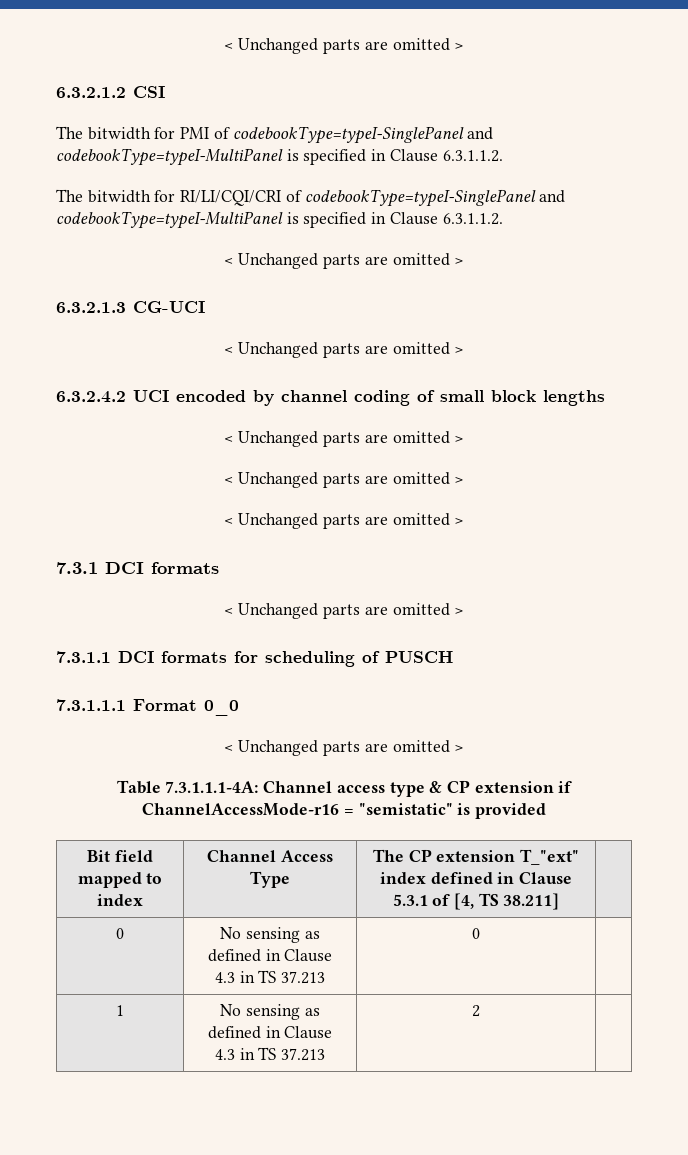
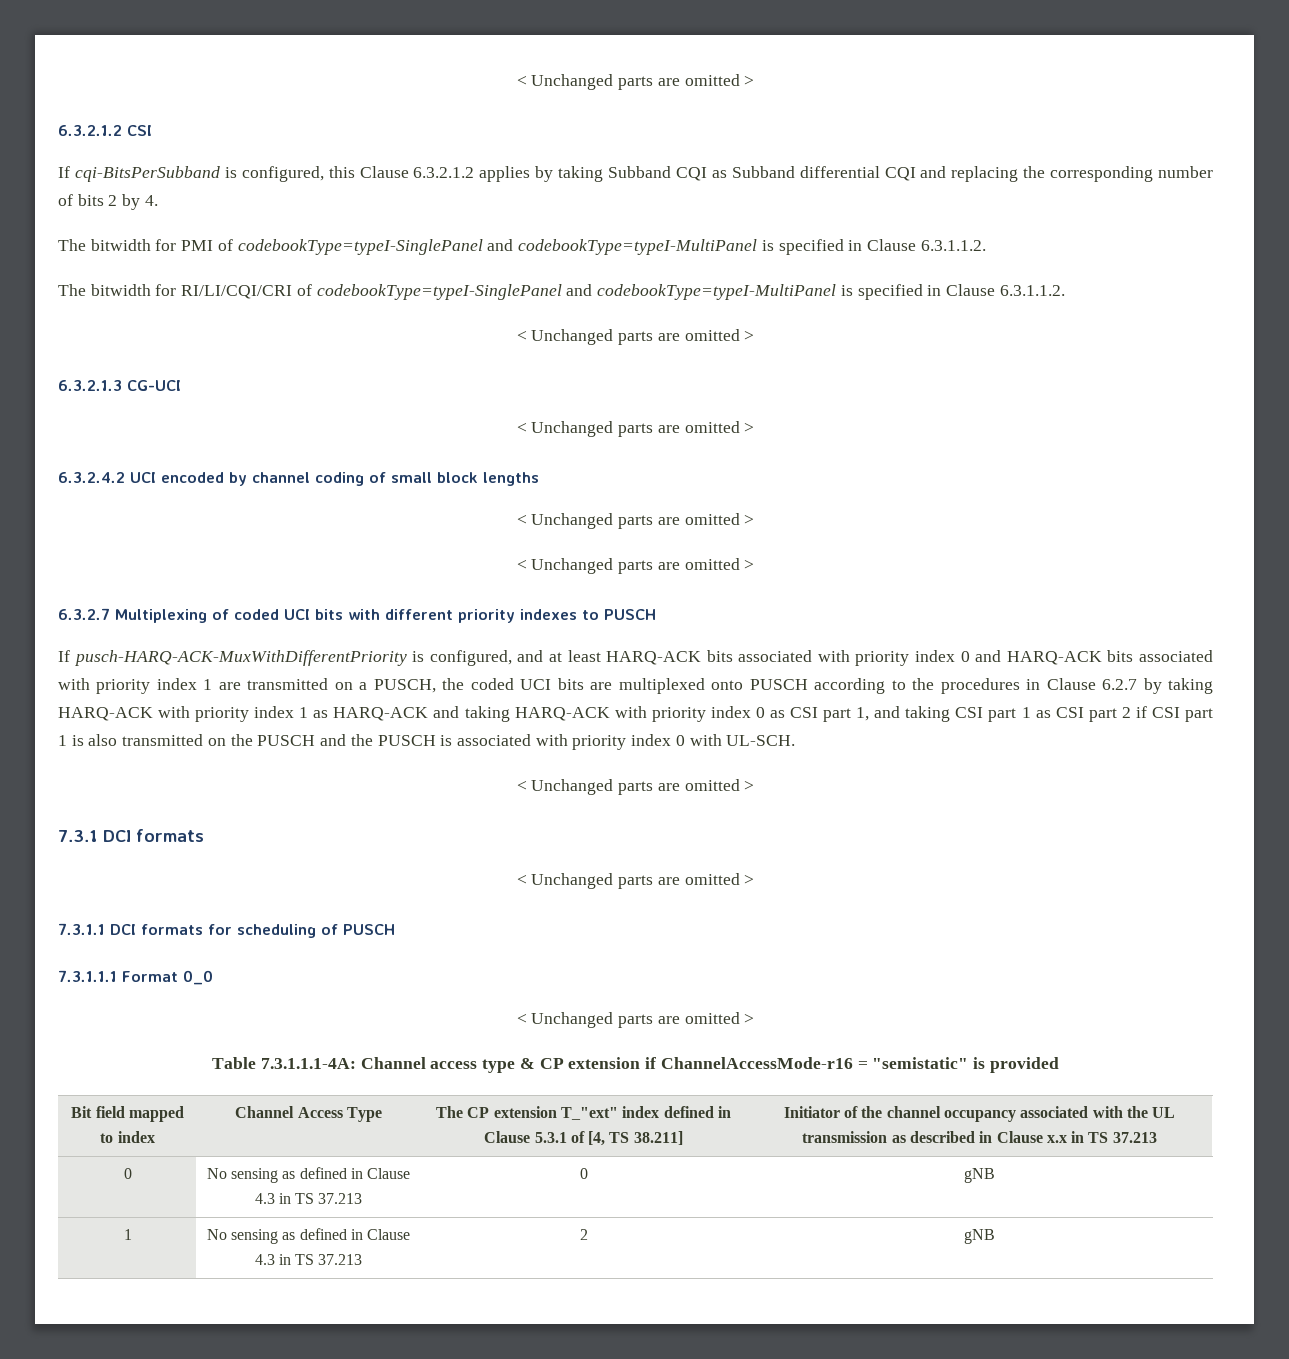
(165, 92) none -> [58,166,1213,182] [58,194,158,210] // If cqi-BitsPerSubband is configured, this Clause 6.3.2.1.2 applies by taking Subband CQI as Subband differential CQI and replacing the corresponding number of bits 2 by 4.
(465, 480) none -> [58,608,656,623] [58,650,1213,666] [58,678,1214,694] [58,706,1214,722] [58,734,796,750] // 6.3.2.7 Multiplexing of coded UCI bits with different priority indexes to PUSCH // If pusch-HARQ-ACK-MuxWithDifferentPriority is configured, and at least HARQ-ACK bits associated with priority index 0 and HARQ-ACK bits associated with priority index 1 are transmitted on a PUSCH, the coded UCI bits are multiplexed onto PUSCH according to the procedures in Clause 6.2.7 by taking HARQ-ACK with priority index 1 as HARQ-ACK and taking HARQ-ACK with priority index 0 as CSI part 1, and taking CSI part 1 as CSI part 2 if CSI part 1 is also transmitted on the PUSCH and the PUSCH is associated with priority index 0 with UL-SCH.
(560, 901) none -> [783,1106,1176,1122] [802,1131,1157,1143] Initiator of the channel occupancy associated with the UL transmission as described in Clause x.x in TS 37.213
(480, 933) none -> [964,1168,995,1183] gNB
(480, 1011) none -> [964,1229,995,1244] gNB

